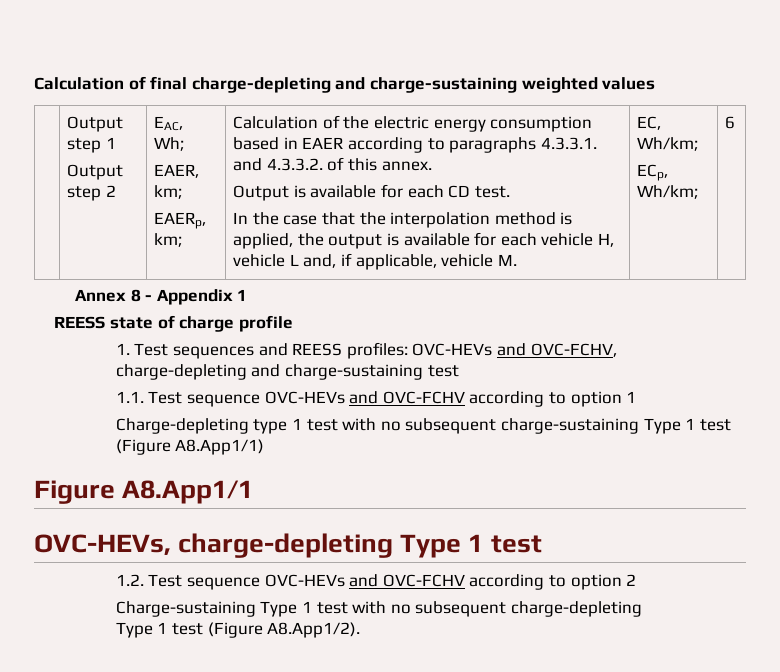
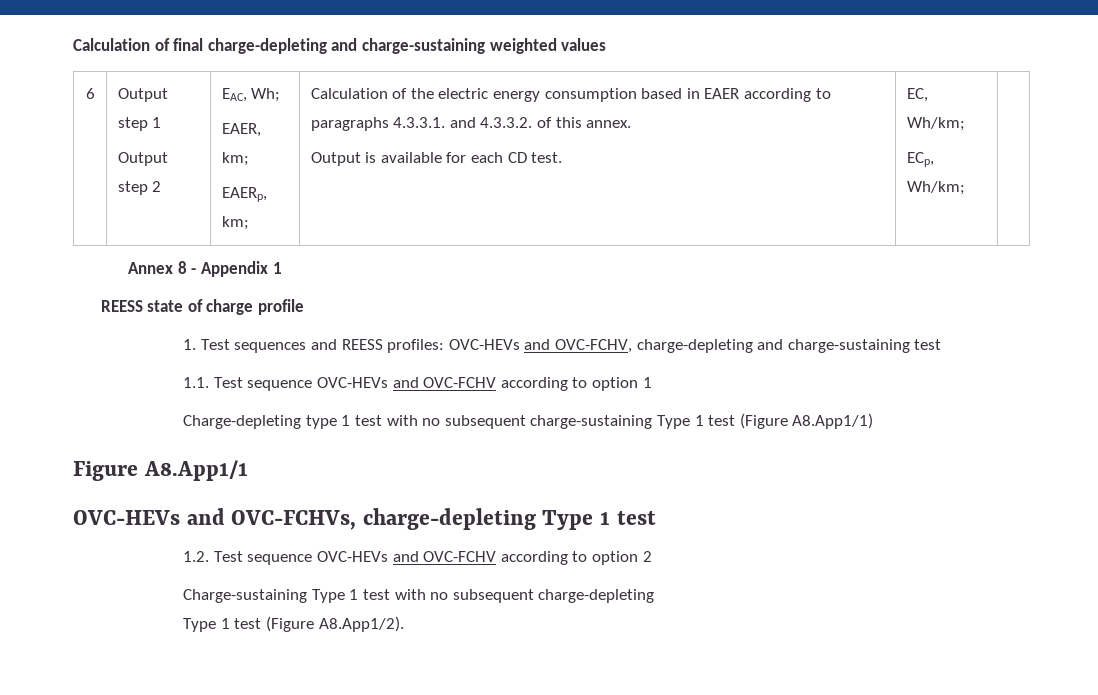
(656, 83) none -> [85,88,95,99] 6
[233,212,573,228] [233,232,615,249] [233,253,517,270] // In the case that the interpolation method is applied, the output is available for each vehicle H, vehicle L and, if applicable, vehicle M. -> (563, 157) none
[725,116,736,129] 6 -> (965, 188) none
[34,534,171,555] OVC-HEVs, -> [73,508,357,530] OVC-HEVs and OVC-FCHVs,

